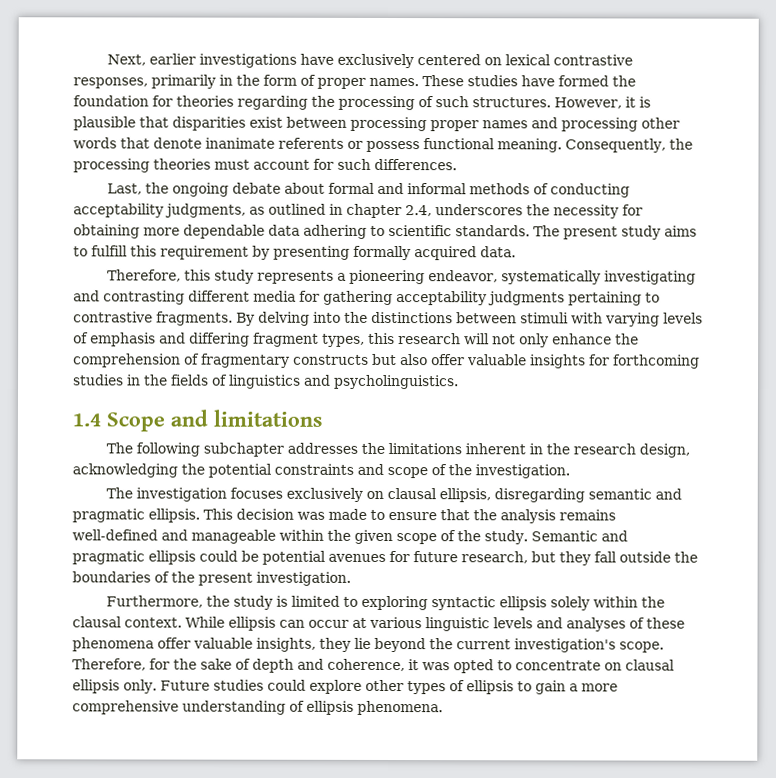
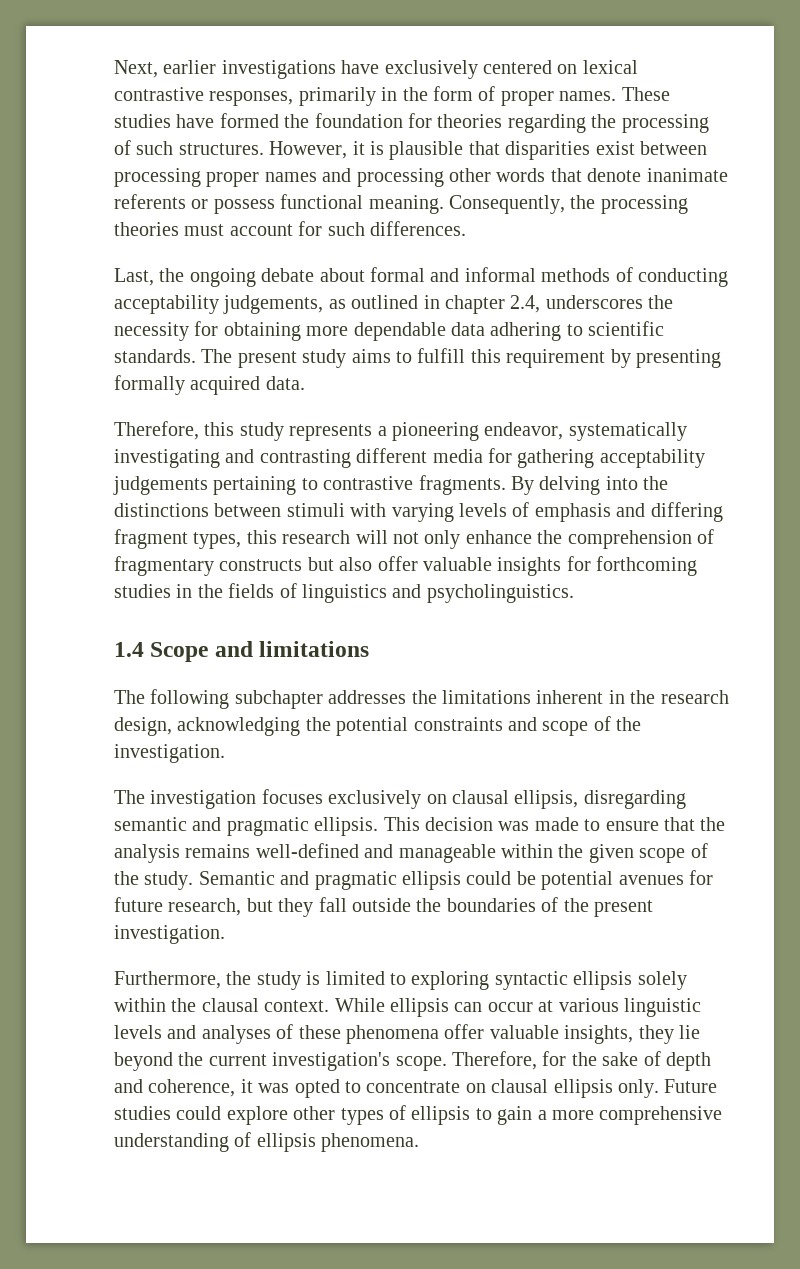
[165,203,246,218] judgments, -> [223,295,324,314] judgements,
[488,291,565,306] judgments -> [113,476,208,495] judgements

